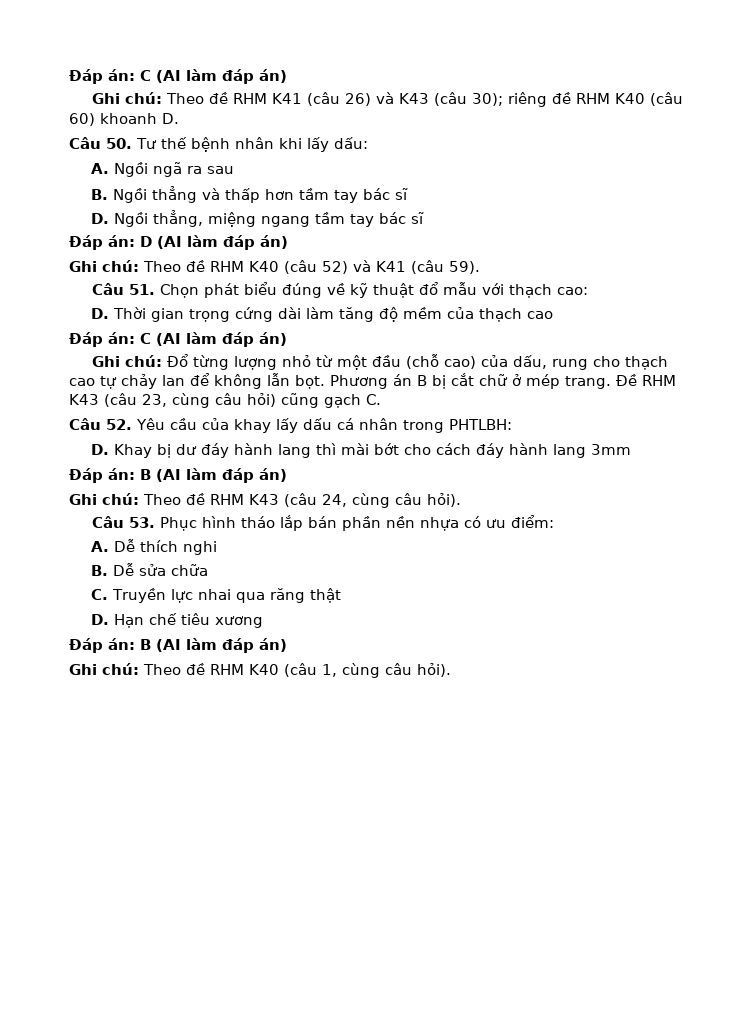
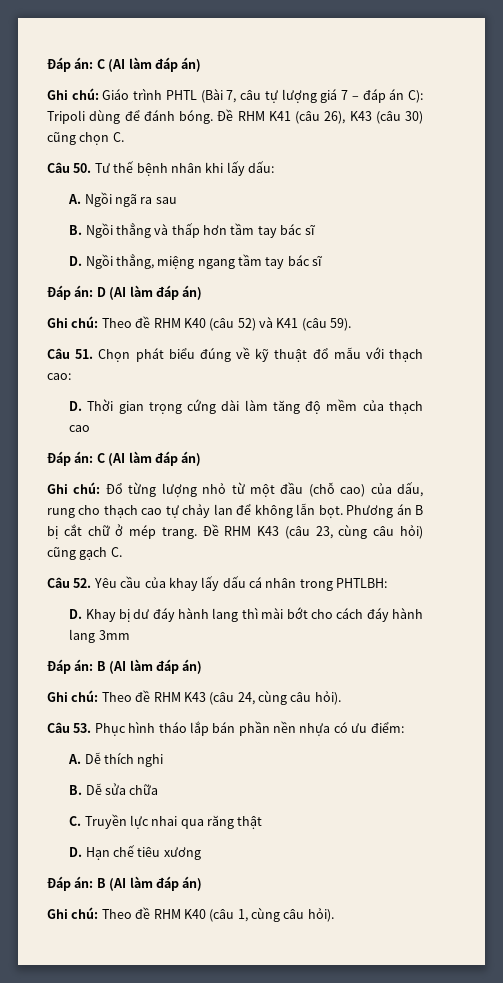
[69,69,287,84] [91,92,683,107] [69,113,179,126] Đáp án: C (AI làm đáp án) // Ghi chú: Theo đề RHM K41 (câu 26) và K43 (câu 30); riêng đề RHM K40 (câu 60) khoanh D. -> [47,57,202,72] [47,88,423,103] [47,109,423,124] [47,132,124,145] Đáp án: C (AI làm đáp án) // Ghi chú: Giáo trình PHTL (Bài 7, câu tự lượng giá 7 – đáp án C): Tripoli dùng để đánh bóng. Đề RHM K41 (câu 26), K43 (câu 30) cũng chọn C.

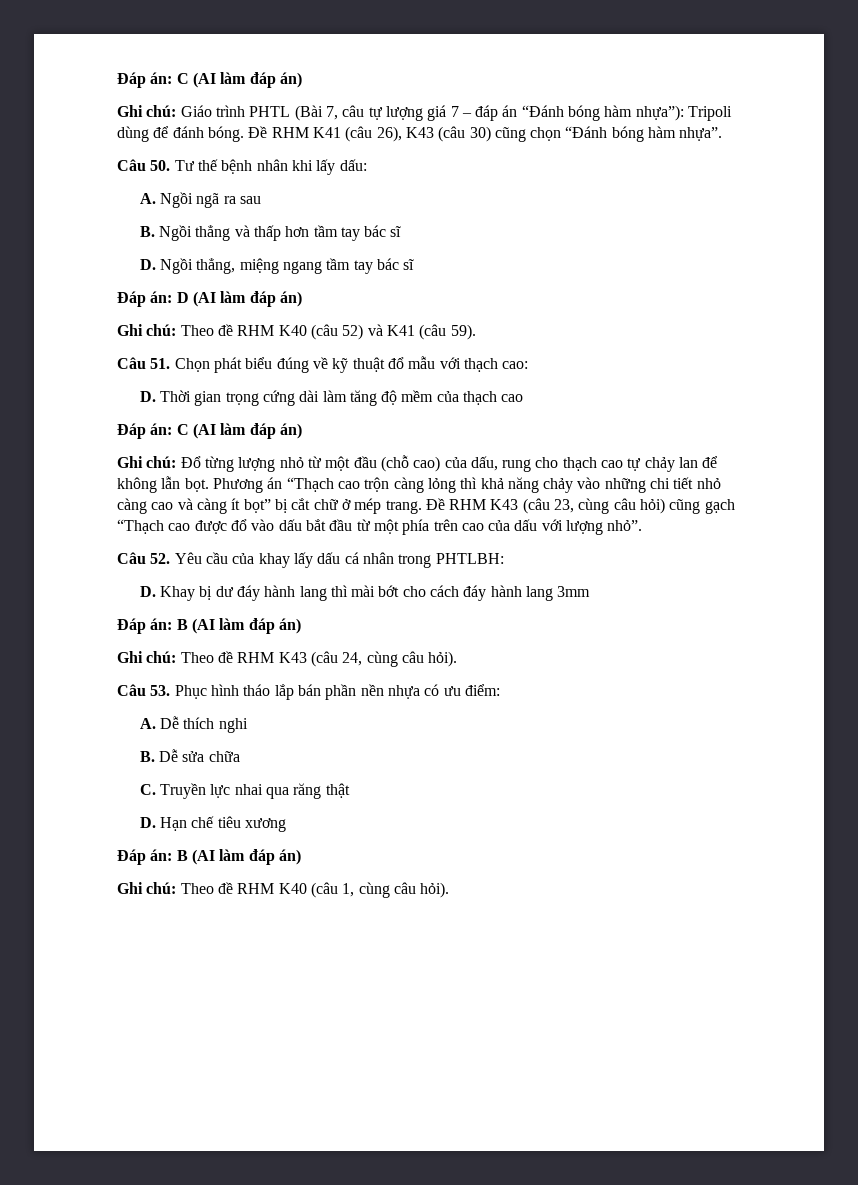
[408,90,423,103] C): -> [521,105,684,121] “Đánh bóng hàm nhựa”):
[112,132,124,142] C. -> [565,126,723,142] “Đánh bóng hàm nhựa”.
[414,505,423,515] B -> [286,477,721,493] [117,498,271,514] “Thạch cao trộn càng lỏng thì khả năng chảy vào những chi tiết nhỏ càng cao và càng ít bọt”
[110,547,122,557] C. -> [117,519,643,535] “Thạch cao được đổ vào dấu bắt đầu từ một phía trên cao của dấu với lượng nhỏ”.

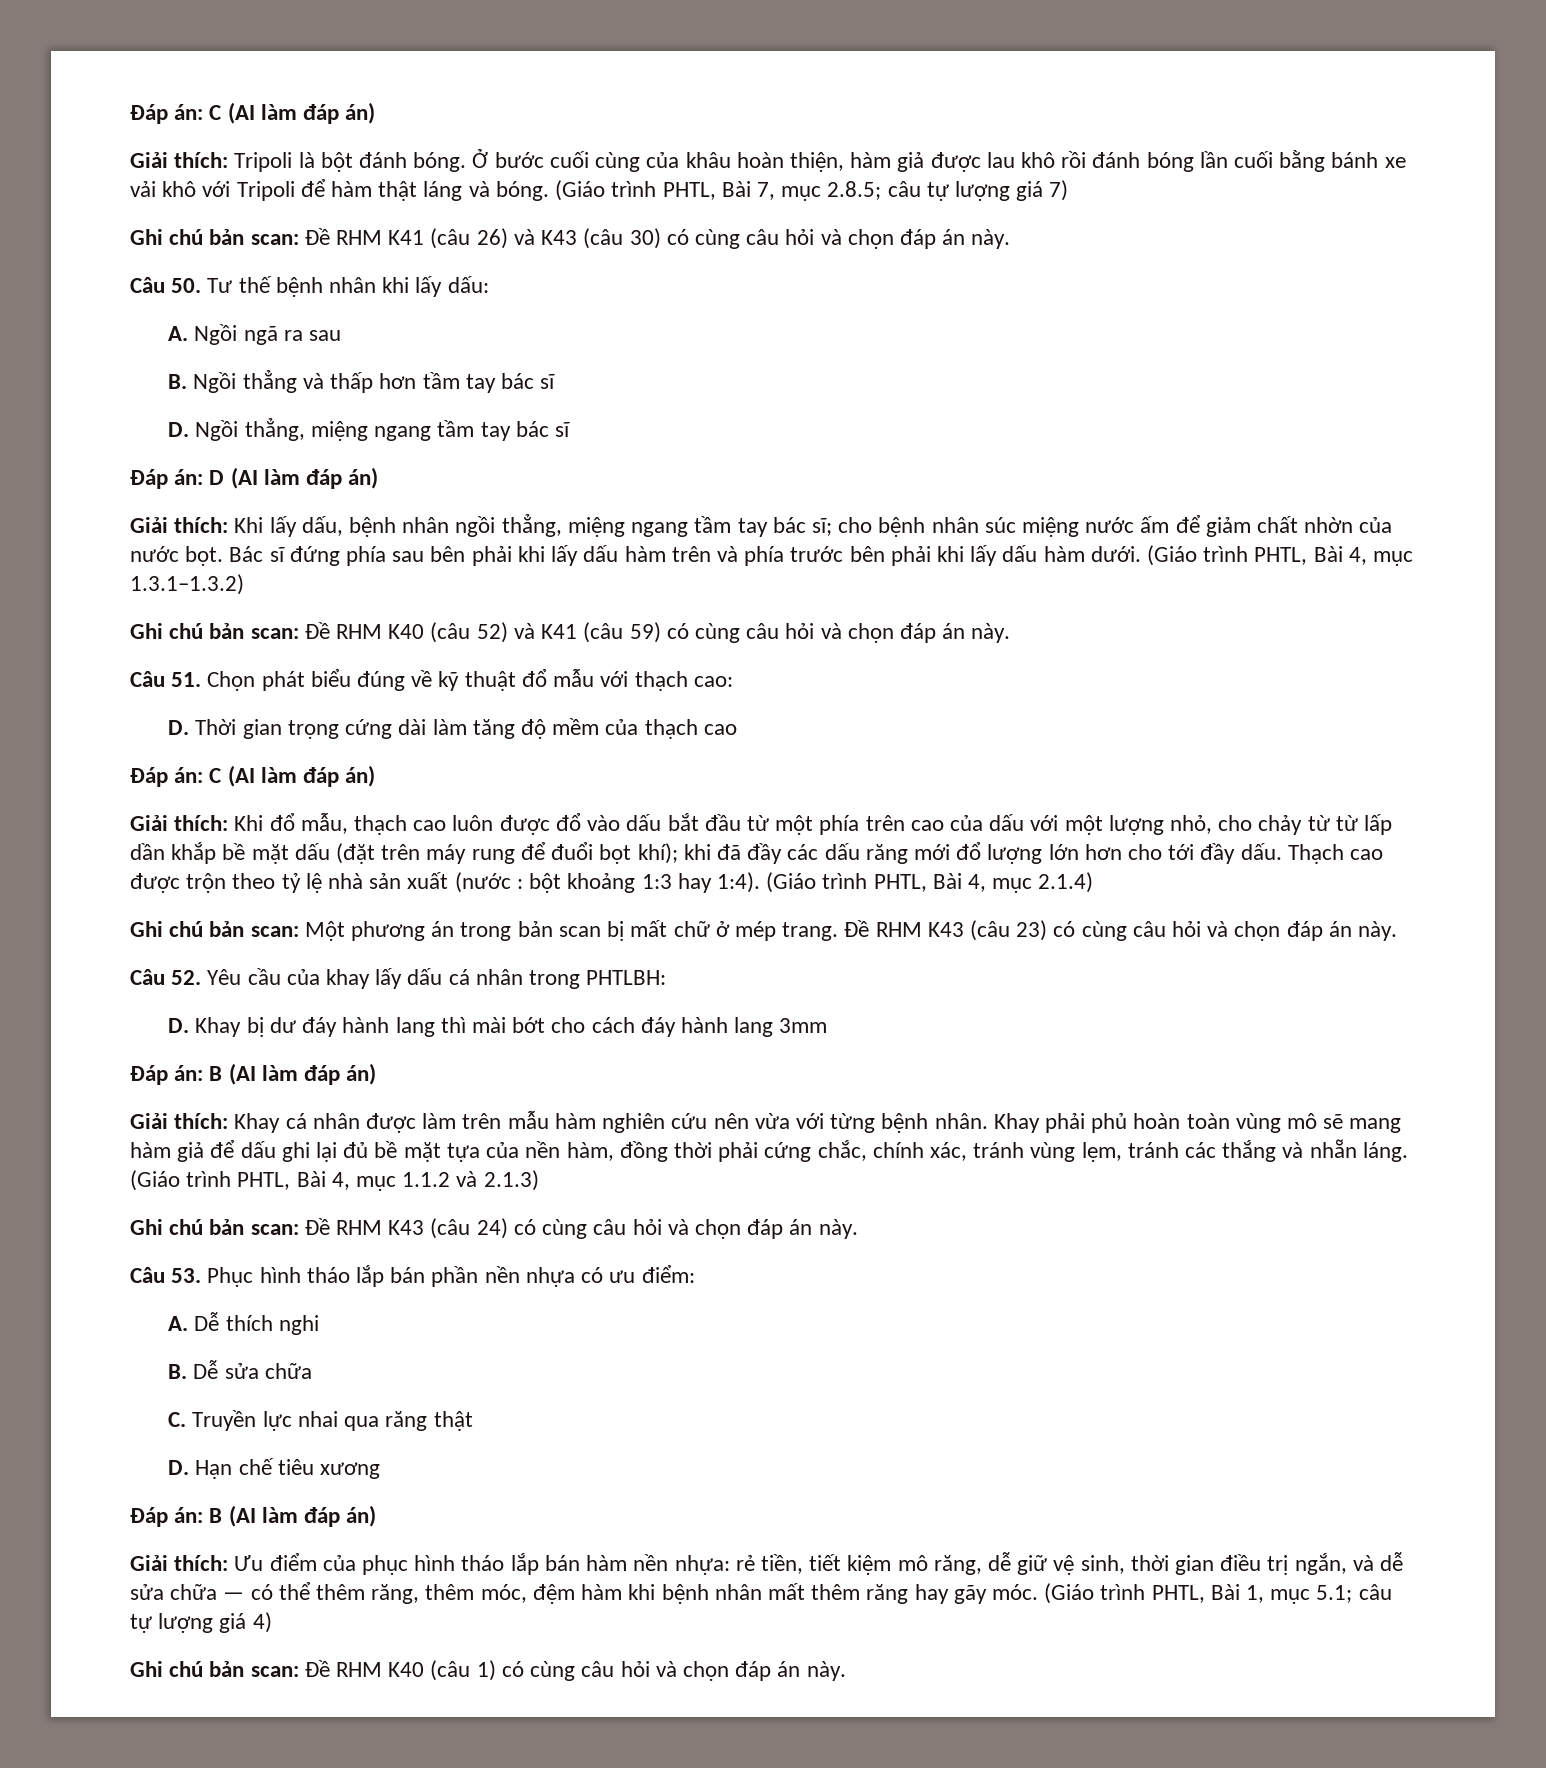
[117,72,302,88] [117,105,733,121] [117,126,244,142] Đáp án: C (AI làm đáp án) // Ghi chú: Giáo trình PHTL (Bài 7, câu tự lượng giá 7 – đáp án “Đánh bóng hàm nhựa”): Tripoli dùng để đánh bóng. -> [130,102,376,124] [130,149,1406,172] [130,179,1069,201] [130,229,299,245] Đáp án: C (AI làm đáp án) // Giải thích: Tripoli là bột đánh bóng. Ở bước cuối cùng của khâu hoàn thiện, hàm giả được lau khô rồi đánh bóng lần cuối bằng bánh xe vải khô với Tripoli để hàm thật láng và bóng. (Giáo trình PHTL, Bài 7, mục 2.8.5; câu tự lượng giá 7) // Ghi chú bản scan:
[376,126,402,142] 26), -> [476,228,535,249] 26) và
[494,126,723,142] cũng chọn “Đánh bóng hàm nhựa”. -> [666,229,1011,249] có cùng câu hỏi và chọn đáp án này.
[117,324,233,336] Ghi chú: Theo đề -> [130,514,1393,537] [130,545,1414,566] [130,574,244,595] [130,622,330,639] Giải thích: Khi lấy dấu, bệnh nhân ngồi thẳng, miệng ngang tầm tay bác sĩ; cho bệnh nhân súc miệng nước ấm để giảm chất nhờn của nước bọt. Bác sĩ đứng phía sau bên phải khi lấy dấu hàm trên và phía trước bên phải khi lấy dấu hàm dưới. (Giáo trình PHTL, Bài 4, mục 1.3.1–1.3.2) // Ghi chú bản scan: Đề
[450,324,476,340] 59). -> [629,622,1011,643] 59) có cùng câu hỏi và chọn đáp án này.
[117,455,719,472] [117,476,721,493] [117,498,735,514] [117,519,191,534] Ghi chú: Đổ từng lượng nhỏ từ một đầu (chỗ cao) của dấu, rung cho thạch cao tự chảy lan để không lẫn bọt. Phương án “Thạch cao trộn càng lỏng thì khả năng chảy vào những chi tiết nhỏ càng cao và càng ít bọt” bị cắt chữ ở mép trang. Đề RHM K43 (câu 23, cùng câu hỏi) cũng gạch “Thạch cao -> [130,813,494,835] Giải thích: Khi đổ mẫu, thạch cao luôn
[566,520,643,535] lượng nhỏ”. -> [1064,814,1393,835] [130,842,1384,864] [130,872,1094,893] [130,920,1398,941] một lượng nhỏ, cho chảy từ từ lấp dần khắp bề mặt dấu (đặt trên máy rung để đuổi bọt khí); khi đã đầy các dấu răng mới đổ lượng lớn hơn cho tới đầy dấu. Thạch cao được trộn theo tỷ lệ nhà sản xuất (nước : bột khoảng 1:3 hay 1:4). (Giáo trình PHTL, Bài 4, mục 2.1.4) // Ghi chú bản scan: Một phương án trong bản scan bị mất chữ ở mép trang. Đề RHM K43 (câu 23) có cùng câu hỏi và chọn đáp án này.
[117,651,458,667] Ghi chú: Theo đề RHM K43 (câu 24, cùng câu hỏi). -> [130,1111,1402,1133] [130,1139,1408,1162] [130,1170,539,1191] [130,1218,858,1239] Giải thích: Khay cá nhân được làm trên mẫu hàm nghiên cứu nên vừa với từng bệnh nhân. Khay phải phủ hoàn toàn vùng mô sẽ mang hàm giả để dấu ghi lại đủ bề mặt tựa của nền hàm, đồng thời phải cứng chắc, chính xác, tránh vùng lẹm, tránh các thắng và nhẵn láng. (Giáo trình PHTL, Bài 4, mục 1.1.2 và 2.1.3) // Ghi chú bản scan: Đề RHM K43 (câu 24) có cùng câu hỏi và chọn đáp án này.
[117,882,450,898] Ghi chú: Theo đề RHM K40 (câu 1, cùng câu hỏi). -> [130,1552,1404,1575] [130,1582,1392,1604] [130,1612,272,1633] [130,1660,846,1681] Giải thích: Ưu điểm của phục hình tháo lắp bán hàm nền nhựa: rẻ tiền, tiết kiệm mô răng, dễ giữ vệ sinh, thời gian điều trị ngắn, và dễ sửa chữa — có thể thêm răng, thêm móc, đệm hàm khi bệnh nhân mất thêm răng hay gãy móc. (Giáo trình PHTL, Bài 1, mục 5.1; câu tự lượng giá 4) // Ghi chú bản scan: Đề RHM K40 (câu 1) có cùng câu hỏi và chọn đáp án này.

